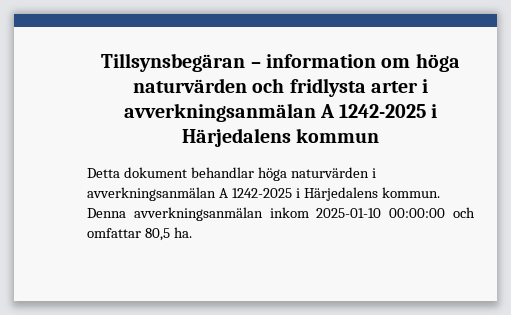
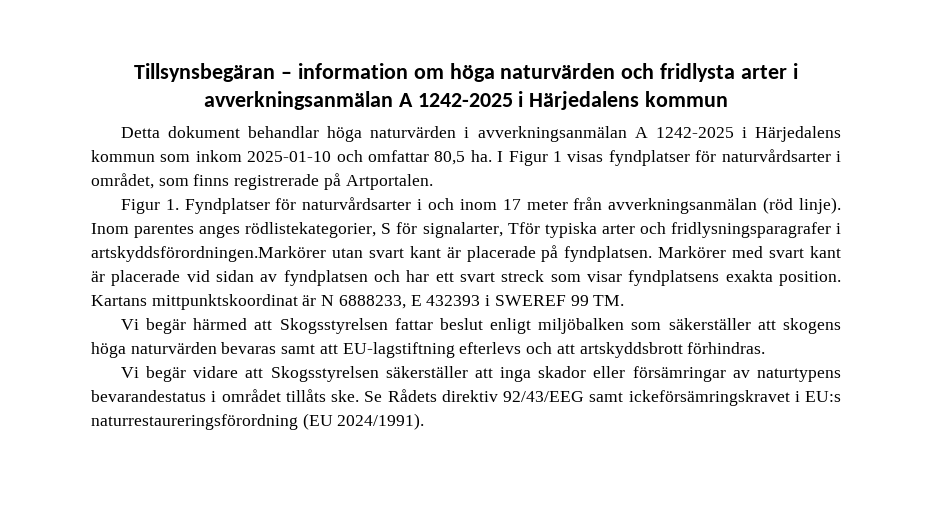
[381,187,440,198] [87,207,263,221] kommun. Denna avverkningsanmälan -> [91,150,191,162] kommun som
[389,208,446,218] 00:00:00 -> (332, 156) none
(192, 232) none -> [497,149,841,166] [91,173,433,190] [120,197,842,214] [91,222,841,238] [91,245,841,262] [91,270,841,286] [91,294,625,310] [120,318,842,334] [91,342,766,358] [120,366,841,382] [91,389,841,406] [91,413,425,430] I Figur 1 visas fyndplatser för naturvårdsarter i området, som finns registrerade på Artportalen. // Figur 1. Fyndplatser för naturvårdsarter i och inom 17 meter från avverkningsanmälan (röd linje). Inom parentes anges rödlistekategorier, S för signalarter, Tför typiska arter och fridlysningsparagrafer i artskyddsförordningen.Markörer utan svart kant är placerade på fyndplatsen. Markörer med svart kant är placerade vid sidan av fyndplatsen och har ett svart streck som visar fyndplatsens exakta position. Kartans mittpunktskoordinat är N 6888233, E 432393 i SWEREF 99 TM. // Vi begär härmed att Skogsstyrelsen fattar beslut enligt miljöbalken som säkerställer att skogens höga naturvärden bevaras samt att EU-lagstiftning efterlevs och att artskyddsbrott förhindras. // Vi begär vidare att Skogsstyrelsen säkerställer att inga skador eller försämringar av naturtypens bevarandestatus i området tillåts ske. Se Rådets direktiv 92/43/EEG samt ickeförsämringskravet i EU:s naturrestaureringsförordning (EU 2024/1991).

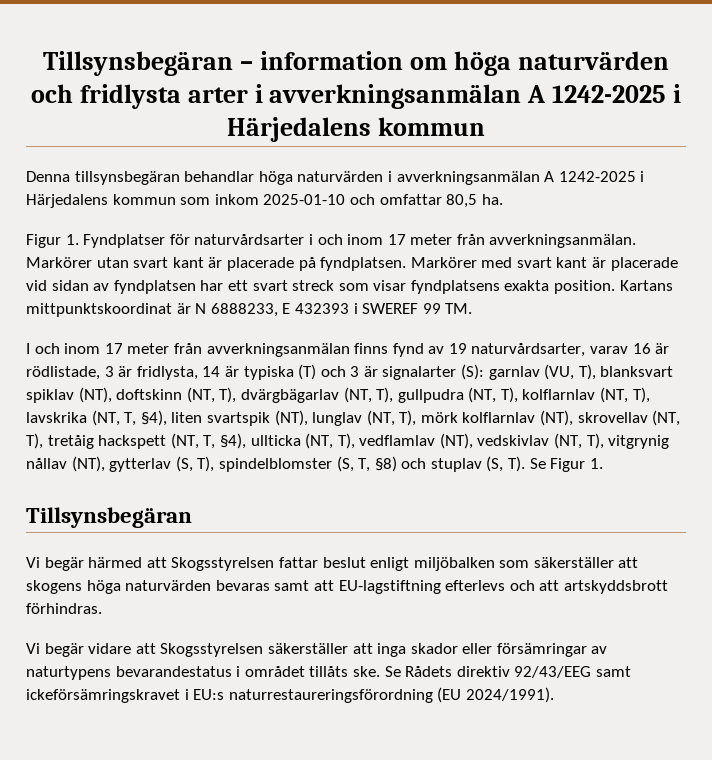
[120,126,240,138] Detta dokument -> [26,171,180,185] Denna tillsynsbegäran
[497,149,841,166] [91,173,433,190] I Figur 1 visas fyndplatser för naturvårdsarter i området, som finns registrerade på Artportalen. -> (503, 199) none
[608,197,842,214] [91,222,841,238] [91,246,326,262] avverkningsanmälan (röd linje). Inom parentes anges rödlistekategorier, S för signalarter, Tför typiska arter och fridlysningsparagrafer i artskyddsförordningen.Markörer -> [489,234,637,248] [26,257,92,268] avverkningsanmälan. Markörer
[374,270,400,282] och -> (196, 287) none
(625, 300) none -> [26,343,670,357] [26,364,674,380] [26,387,650,403] [26,410,681,426] [26,433,670,449] [26,456,603,472] [26,507,192,528] // I och inom 17 meter från avverkningsanmälan finns fynd av 19 naturvårdsarter, varav 16 är rödlistade, 3 är fridlysta, 14 är typiska (T) och 3 är signalarter (S): garnlav (VU, T), blanksvart spiklav (NT), doftskinn (NT, T), dvärgbägarlav (NT, T), gullpudra (NT, T), kolflarnlav (NT, T), lavskrika (NT, T, §4), liten svartspik (NT), lunglav (NT, T), mörk kolflarnlav (NT), skrovellav (NT, T), tretåig hackspett (NT, T, §4), ullticka (NT, T), vedflamlav (NT), vedskivlav (NT, T), vitgrynig nållav (NT), gytterlav (S, T), spindelblomster (S, T, §8) och stuplav (S, T). Se Figur 1. // Tillsynsbegäran

